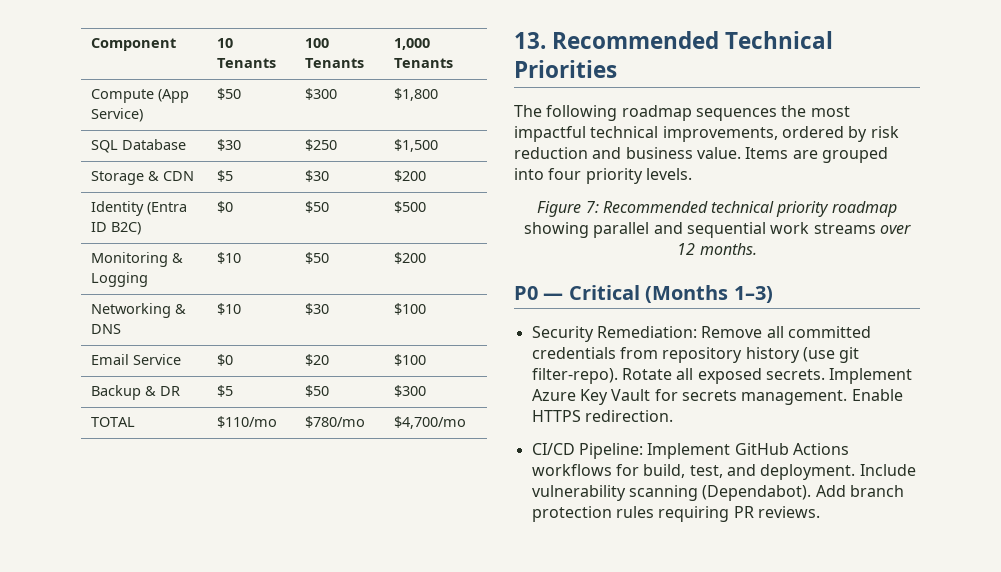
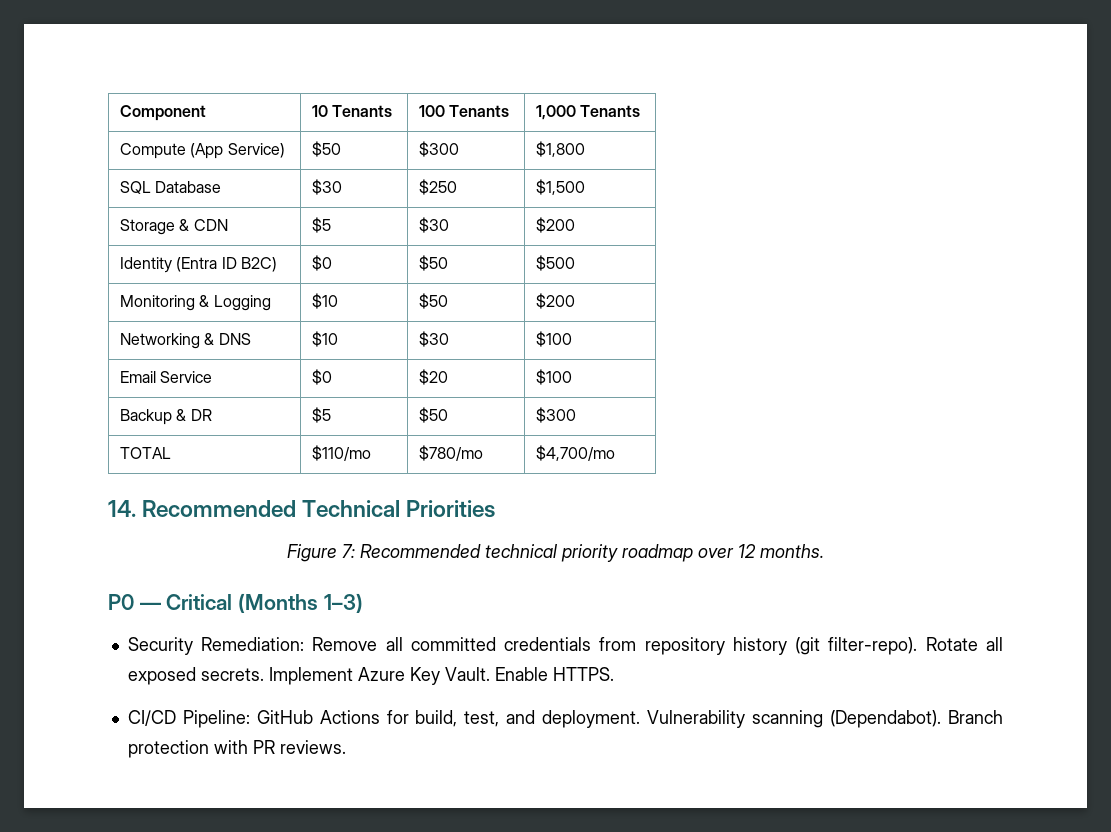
[514,32,546,49] 13. -> [108,500,136,517] 14.
[514,105,850,121] [514,126,899,142] [514,147,888,163] [514,168,692,184] // The following roadmap sequences the most impactful technical improvements, ordered by risk reduction and business value. Items are grouped into four priority levels. -> (496, 509) none
[524,222,876,238] showing parallel and sequential work streams -> (693, 553) none
[802,347,860,363] (use git -> [795,637,821,655] (git
[611,389,903,405] [531,410,673,422] Vault for secrets management. Enable HTTPS redirection. -> [444,667,614,681] Vault. Enable HTTPS.
[647,443,731,459] Implement -> (250, 719) none
[531,464,612,476] workflows -> (380, 717) none
[859,464,916,476] [531,485,904,501] [531,506,730,522] Include vulnerability scanning (Dependabot). Add branch protection rules requiring -> [647,710,1004,728] [127,740,248,758] Vulnerability scanning (Dependabot). Branch protection with

